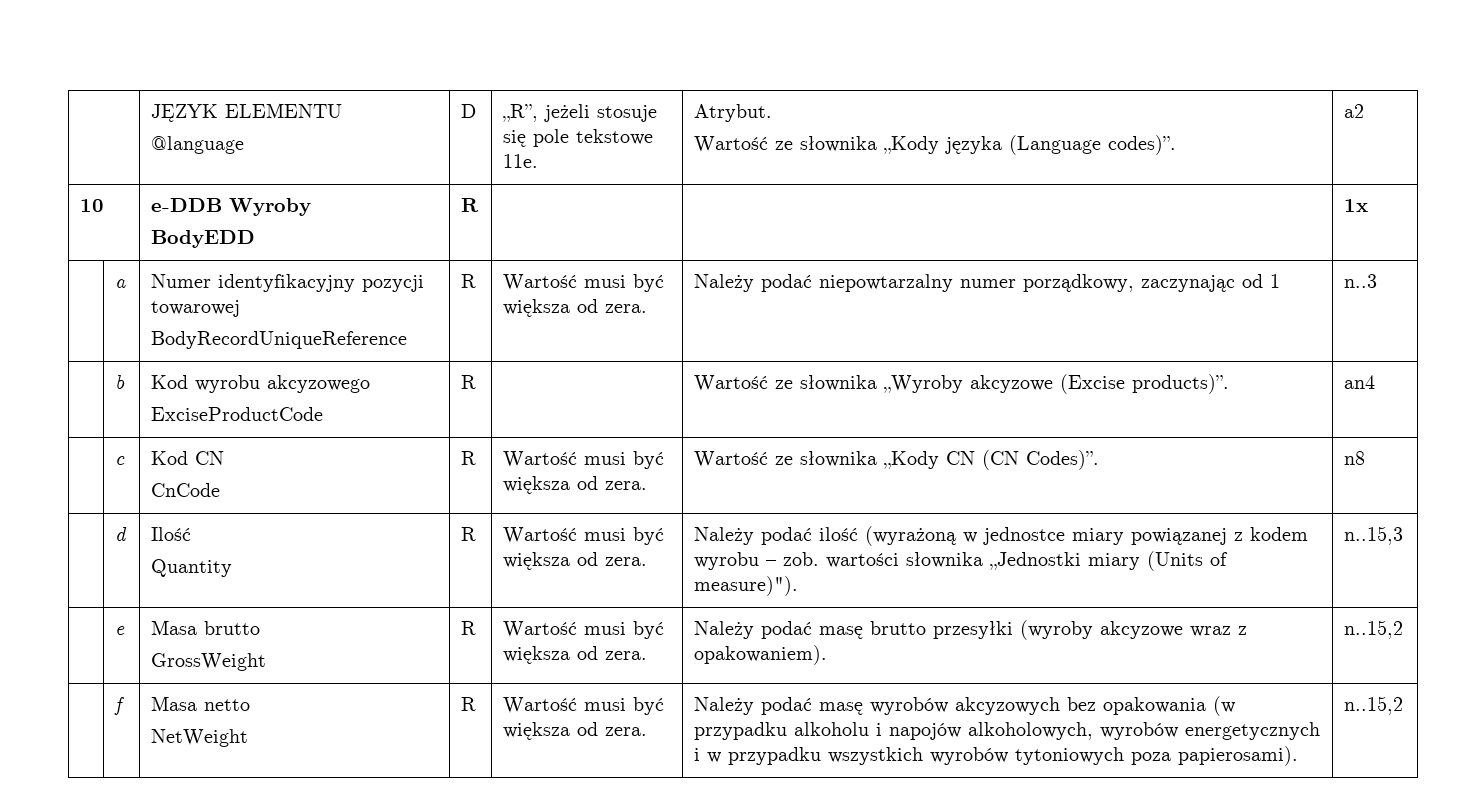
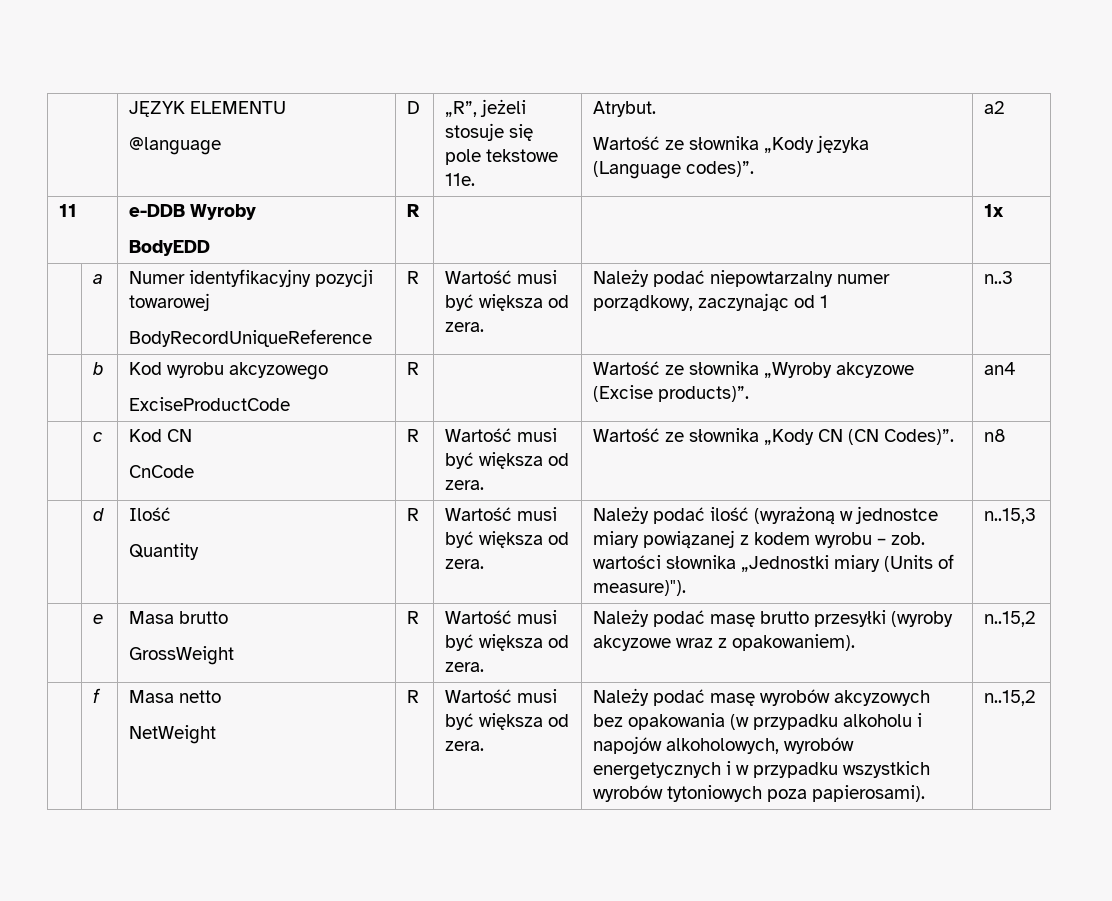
[80,199,105,212] 10 -> [59,204,78,217] 11

